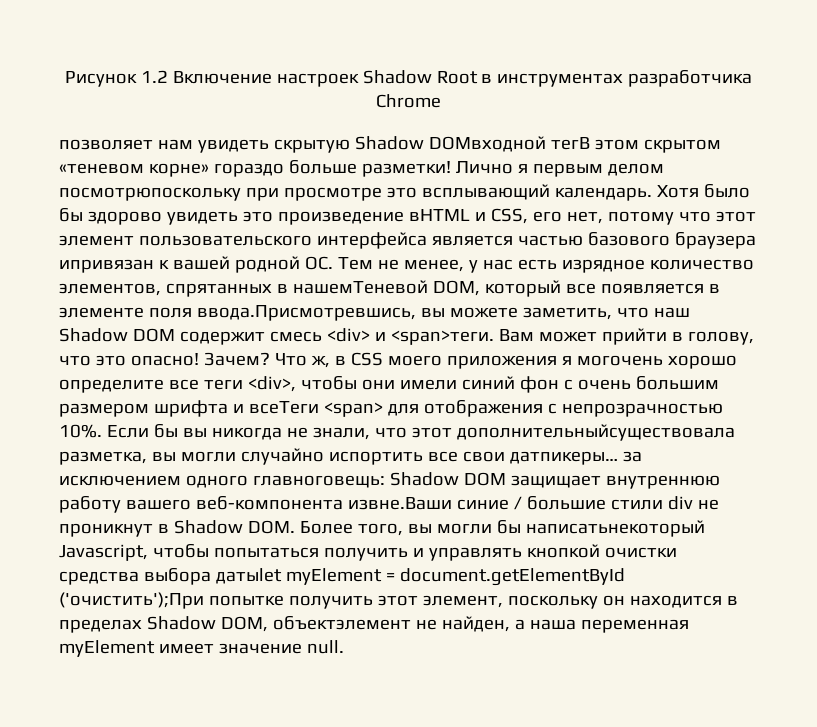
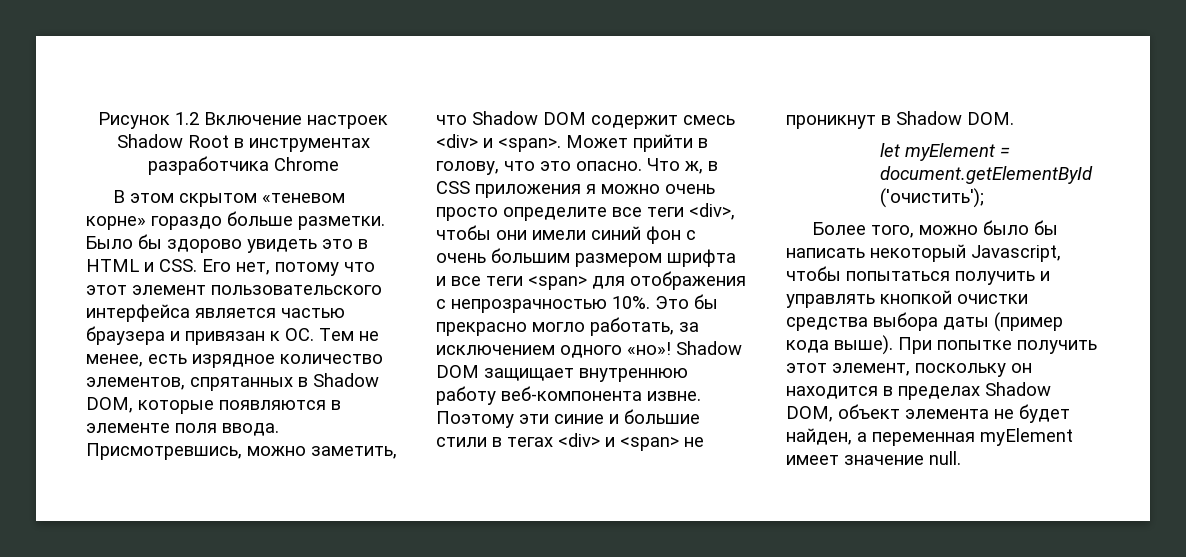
[59,136,590,153] позволяет нам увидеть скрытую Shadow DOMвходной тегВ -> [112,190,125,203] В
[361,161,664,177] [59,184,750,201] [59,208,562,225] разметки! Лично я первым делом посмотрюпоскольку при просмотре это всплывающий календарь. Хотя было бы здорово увидеть это произведение вHTML и CSS, его -> [298,216,385,230] [86,234,368,253] [86,259,231,272] разметки. Было бы здорово увидеть это в HTML и CSS. Eго
[587,232,756,249] [59,256,300,273] базового браузера ипривязан к вашей родной -> [86,326,280,345] браузера и привязан к
[468,259,513,273] у нас -> (143, 360) none
[292,280,720,297] [59,305,518,321] нашемТеневой DOM, который все появляется в элементе поля ввода.Присмотревшись, вы можете -> [313,373,379,387] [86,397,341,414] [86,423,279,436] [86,443,306,460] Shadow DOM, которые появляются в элементе поля ввода. Присмотревшись, можно
[653,307,690,318] наш -> (467, 120) none
[390,329,597,345] <span>теги. Вам может -> [498,135,628,152] <span>. Может
[130,352,270,366] опасно! Зачем? -> [576,161,642,171] опасно.
[387,355,442,366] моего -> (470, 187) none
[576,355,737,369] могочень хорошо -> [601,184,715,194] [436,207,498,221] можно очень просто
[248,401,319,414] всеТеги -> [451,276,523,286] все теги
[106,424,735,441] [59,448,618,465] Если бы вы никогда не знали, что этот дополнительныйсуществовала разметка, вы могли случайно испортить все свои датпикеры… -> [655,294,718,309] [436,317,674,336] Это бы прекрасно могло работать,
[252,475,385,488] главноговещь: -> [627,342,671,355] «но»!
[125,496,693,510] вашего веб-компонента извне.Ваши синие / большие стили div -> [501,386,701,401] [436,409,700,428] [436,433,679,451] веб-компонента извне. Поэтому эти синие и большие стили в тегах <div> и <span>
[299,520,705,537] Более того, вы могли бы написатьнекоторый -> [880,143,1011,161] [880,166,1094,184] [880,188,985,208] [812,220,1058,238] [786,244,966,262] // let myElement = document.getElementById ('очистить'); // Более того, можно было бы написать некоторый
[215,568,625,586] [59,592,204,609] датыlet myElement = document.getElementById ('очистить');При -> [943,312,1063,332] [786,335,932,355] даты (пример кода выше). При
[272,616,437,630] объектэлемент не -> [838,404,1070,423] объект элемента не будет
[529,619,576,630] наша -> (867, 437) none

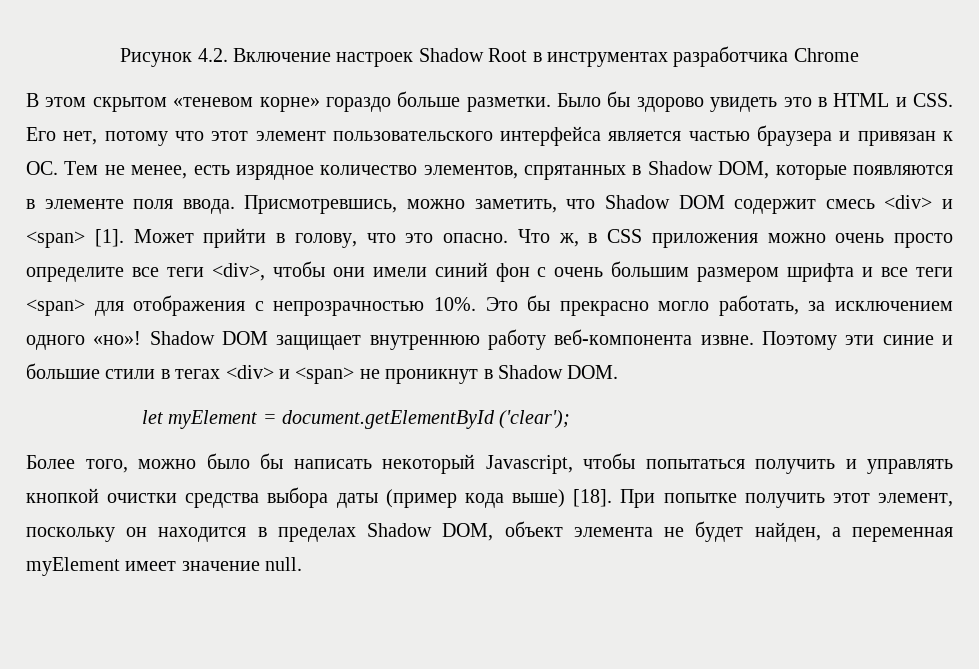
[175,112,199,125] 1.2 -> [197,48,228,62] 4.2.
[498,138,561,152] <span>. -> [26,229,124,248] <span> [1].
[586,184,596,194] я -> (758, 240) none
[880,188,985,208] ('очистить'); -> [499,410,571,429] ('clear');
[834,335,893,355] выше). -> [512,489,613,508] выше) [18].

